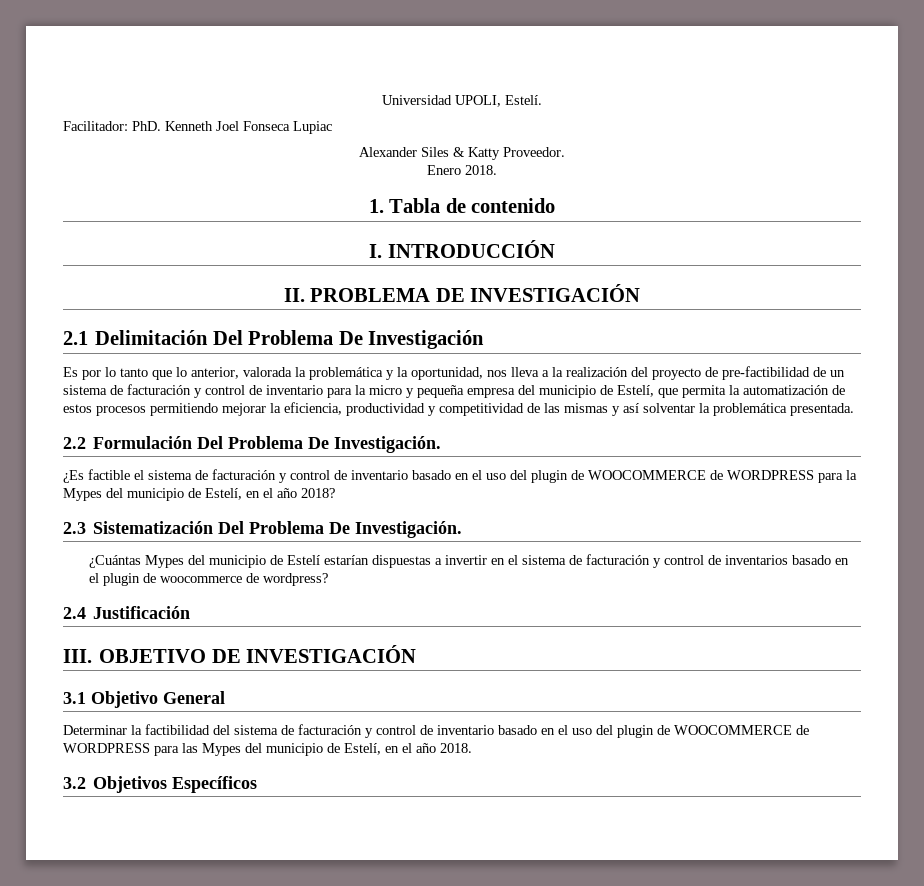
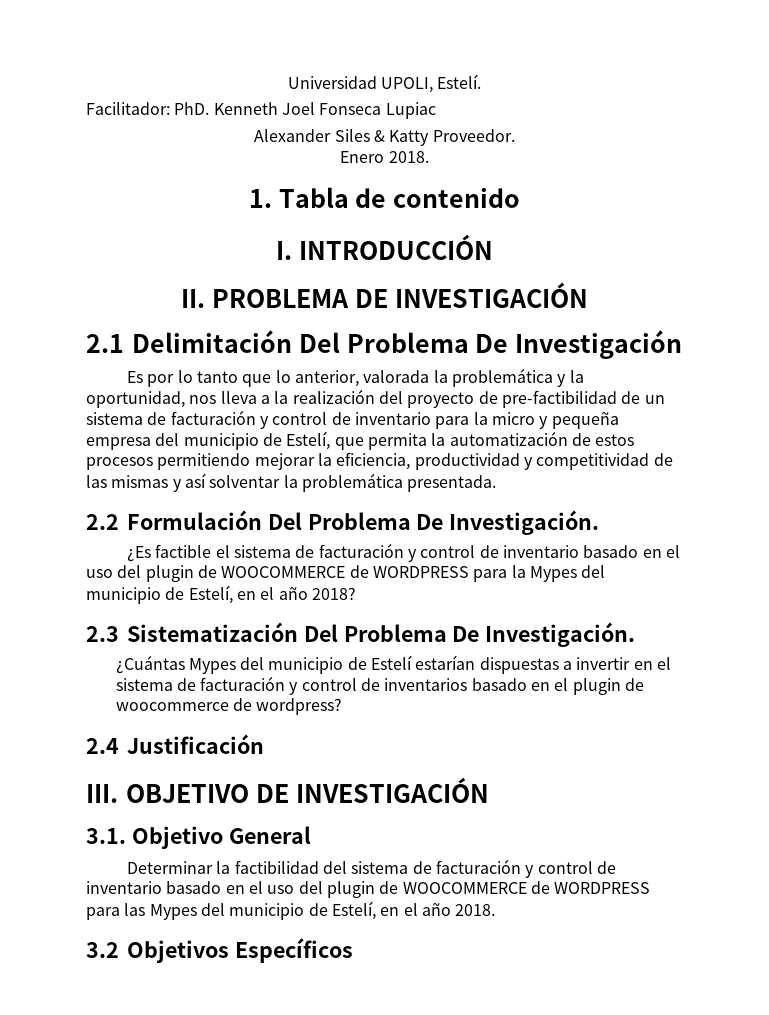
[63,692,86,704] 3.1 -> [86,828,126,844] 3.1.

